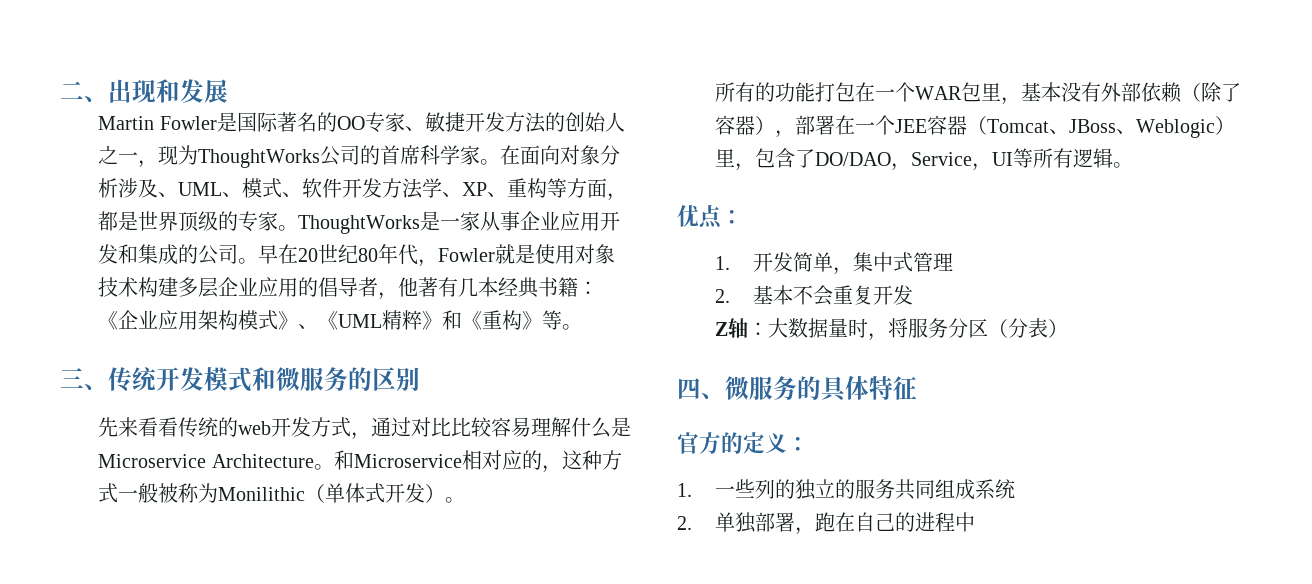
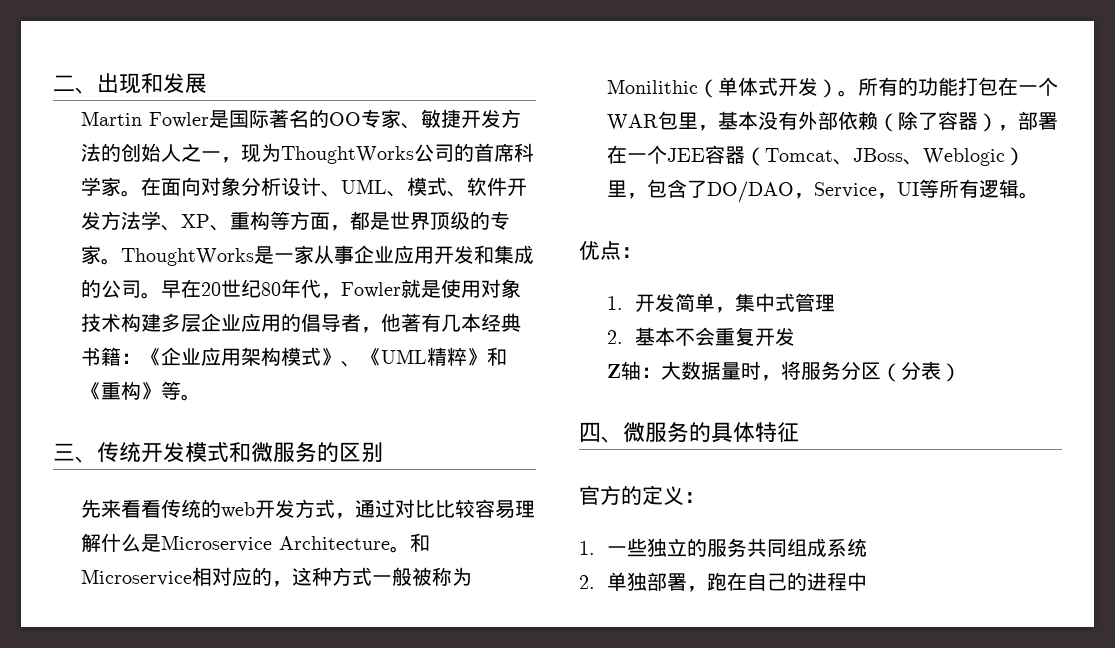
[118,178,159,198] 涉及 -> [281,177,322,196] 设计
(466, 500) // -> (859, 93) none
[755,479,796,499] 列的 -> (648, 547) none

